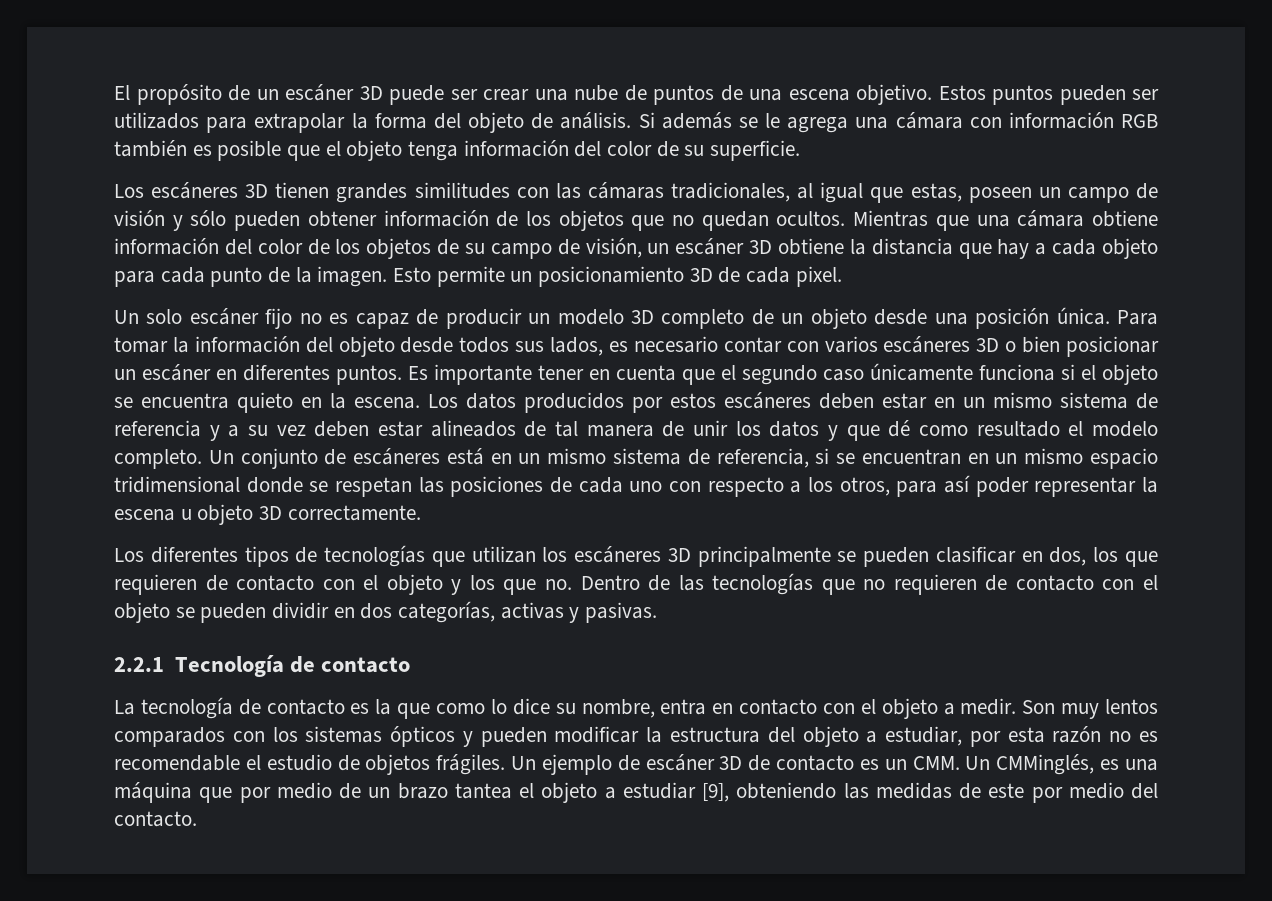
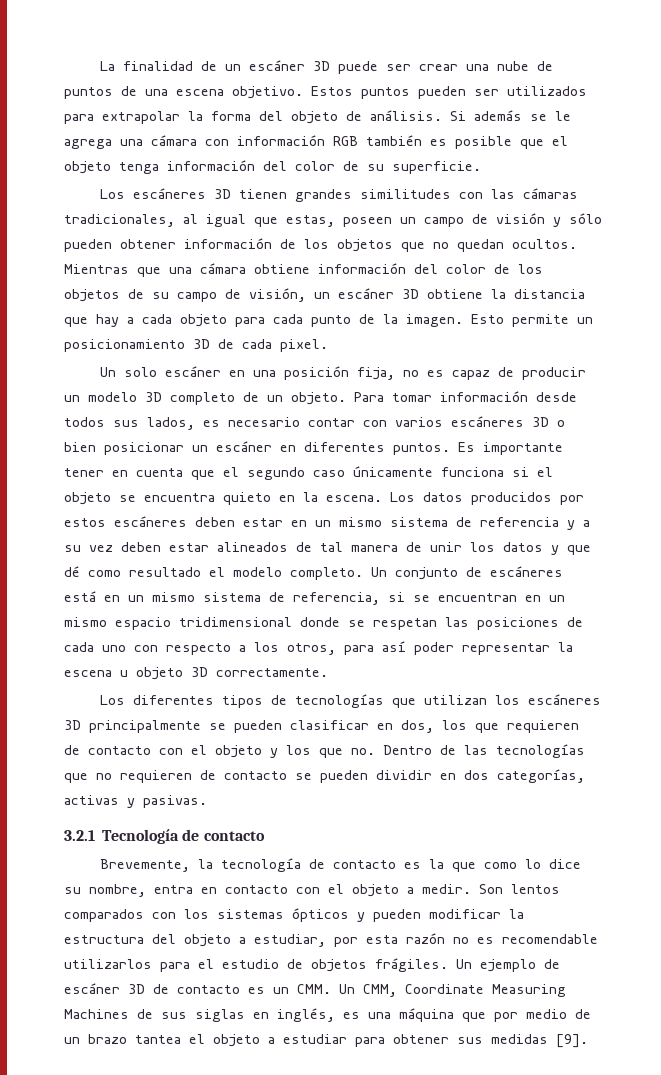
[114,84,222,105] El propósito -> [100,61,194,71] La finalidad
[265,308,293,329] fijo -> [229,366,396,380] en una posición fija,
[810,307,1159,329] [114,336,395,357] objeto desde una posición única. Para tomar la información del objeto -> [291,391,528,405] objeto. Para tomar información
[1102,575,1158,590] [114,602,170,623] con el objeto -> (287, 775) none
[114,657,164,672] 2.2.1 -> [64,830,95,841] 3.2.1
[114,700,135,715] La -> [100,859,214,872] Brevemente, la
[1061,703,1100,719] muy -> (503, 889) none
(240, 763) none -> [64,959,190,972] utilizarlos para
[996,754,1095,775] CMMinglés, -> [363,984,566,997] [64,1008,335,1022] CMM, Coordinate Measuring Machines de sus siglas en inglés,
[702,782,1158,803] [114,811,197,827] [9], obteniendo las medidas de este por medio del contacto. -> [355,1034,588,1048] para obtener sus medidas [9].

